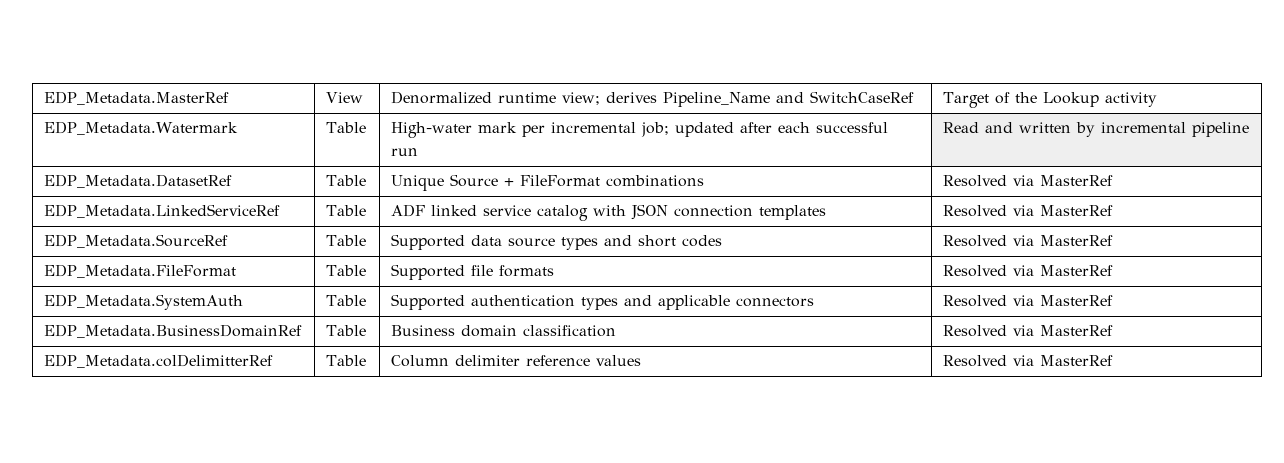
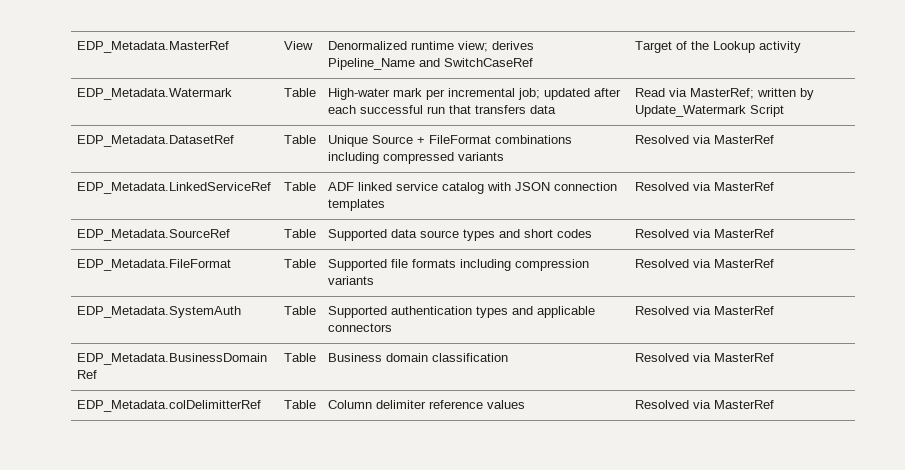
[943,122,1250,137] | Read and written by incremental pipeline -> [448,105,556,114] [634,88,814,100] [634,105,784,117] that transfers data | Read via MasterRef; written by Update_Watermark Script
(705, 181) none -> [327,152,504,164] including compressed variants
(555, 271) none -> [459,259,589,271] [327,276,374,285] including compression variants

